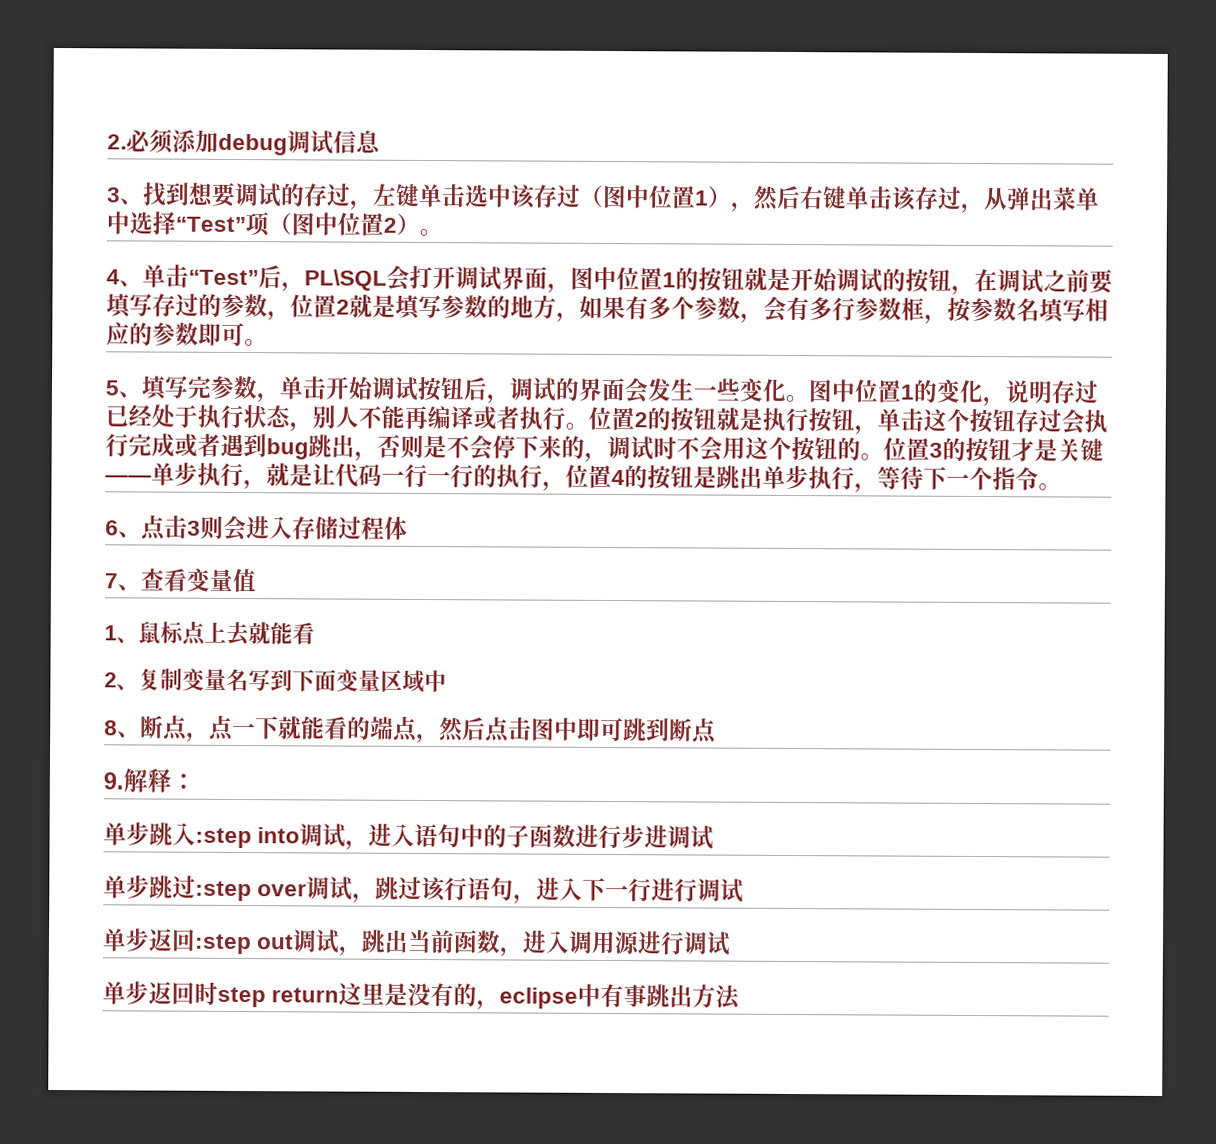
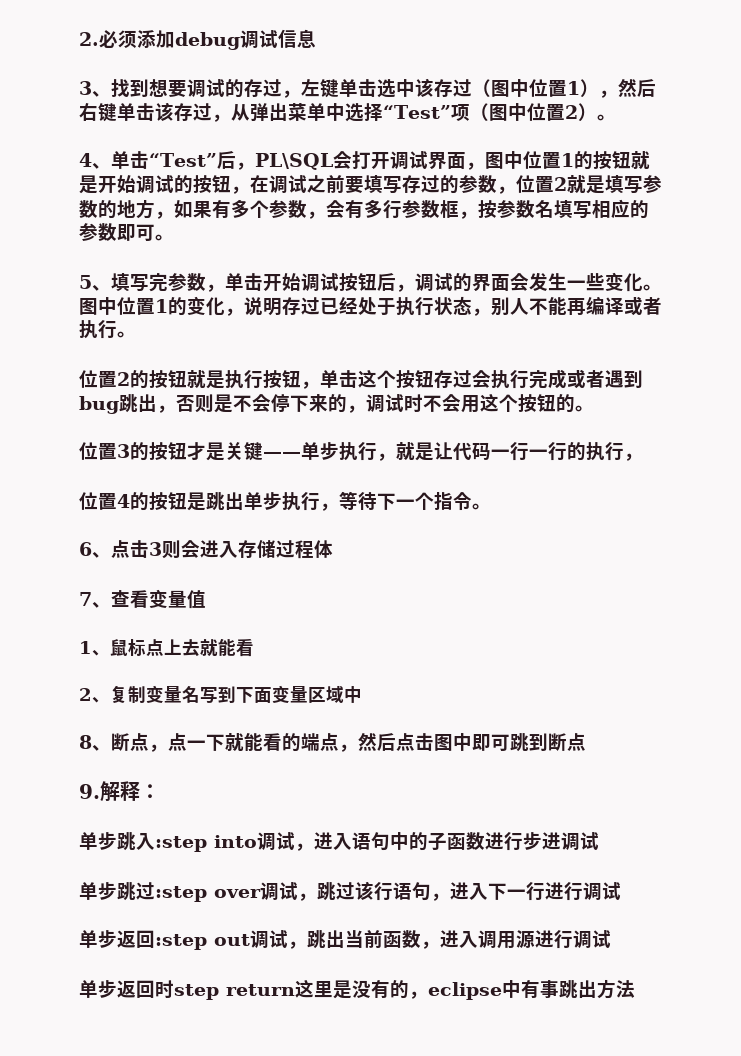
(589, 426) none -> (136, 334) //
(884, 457) none -> (594, 408) //
(566, 486) none -> (643, 457) //

